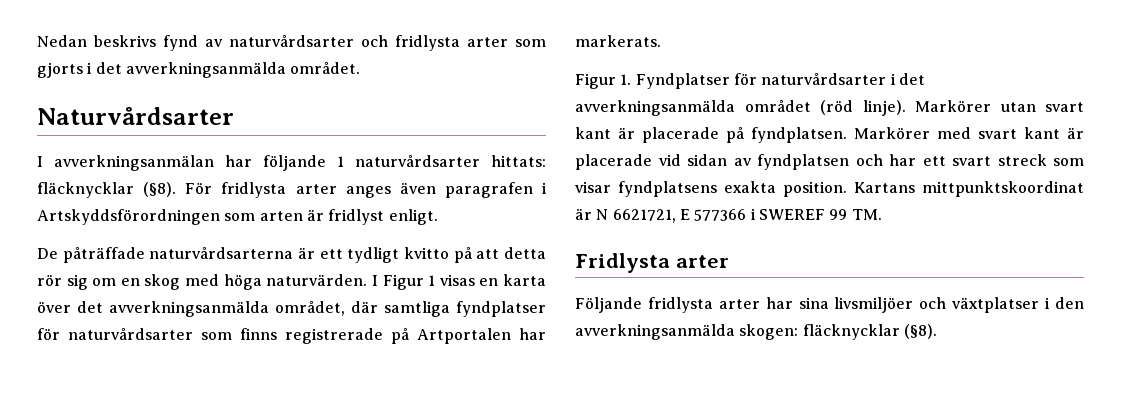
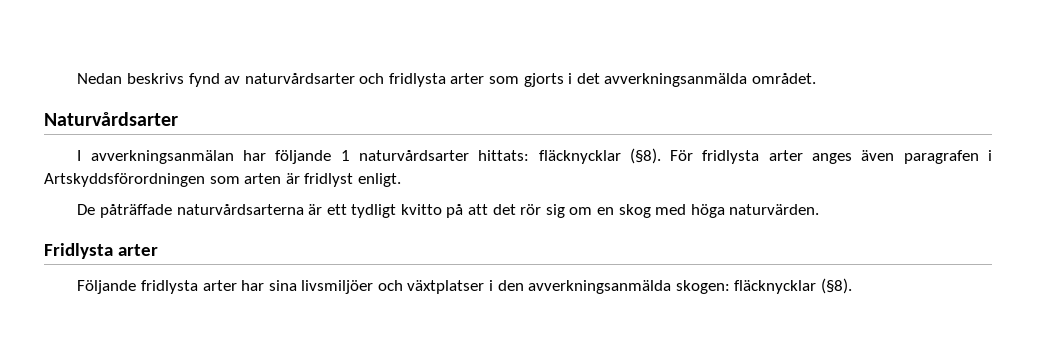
[504,247,547,259] detta -> [492,204,516,215] det
[371,274,547,290] [37,301,546,317] [37,328,546,344] [575,35,661,47] [575,73,925,89] [575,100,1084,116] [575,127,1084,143] [575,154,1084,170] [575,181,1084,197] [575,208,882,223] I Figur 1 visas en karta över det avverkningsanmälda området, där samtliga fyndplatser för naturvårdsarter som finns registrerade på Artportalen har markerats. // Figur 1. Fyndplatser för naturvårdsarter i det avverkningsanmälda området (röd linje). Markörer utan svart kant är placerade på fyndplatsen. Markörer med svart kant är placerade vid sidan av fyndplatsen och har ett svart streck som visar fyndplatsens exakta position. Kartans mittpunktskoordinat är N 6621721, E 577366 i SWEREF 99 TM. -> (820, 209) none

